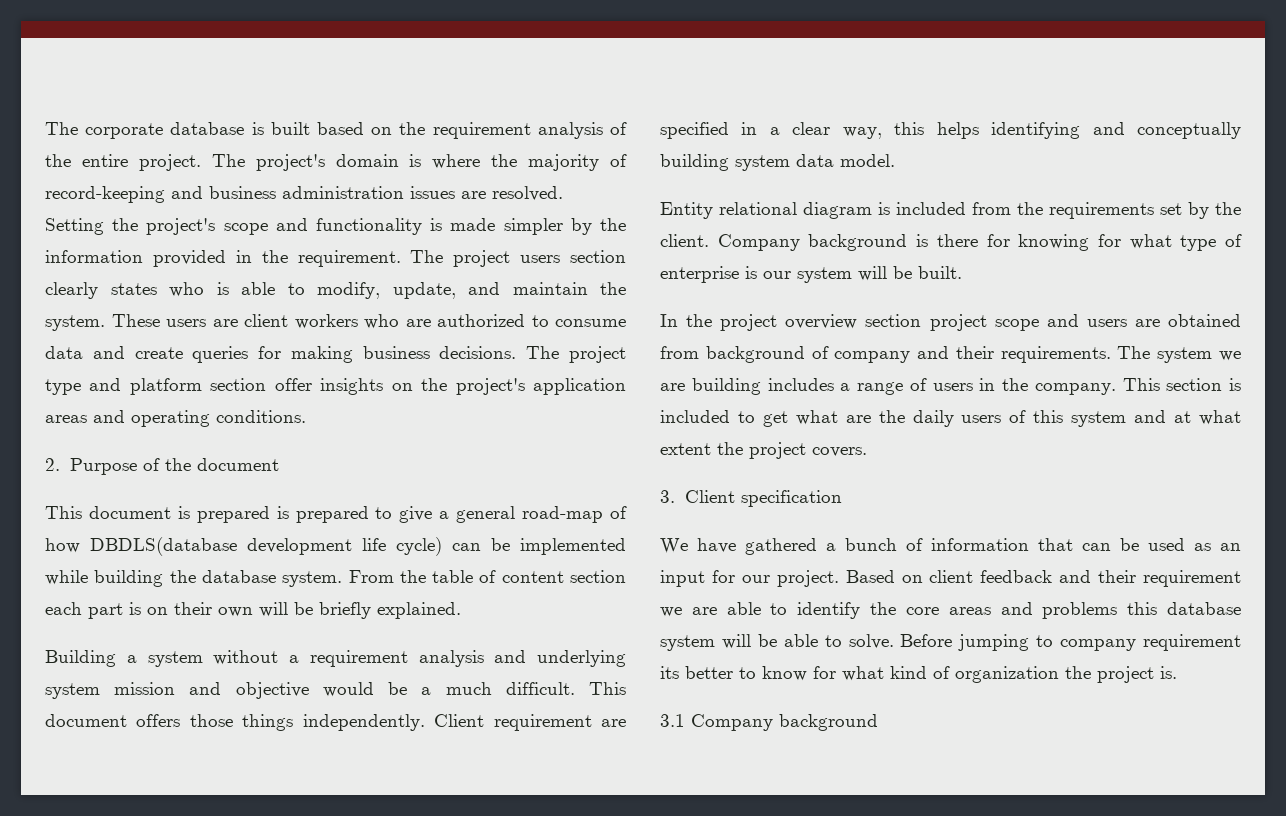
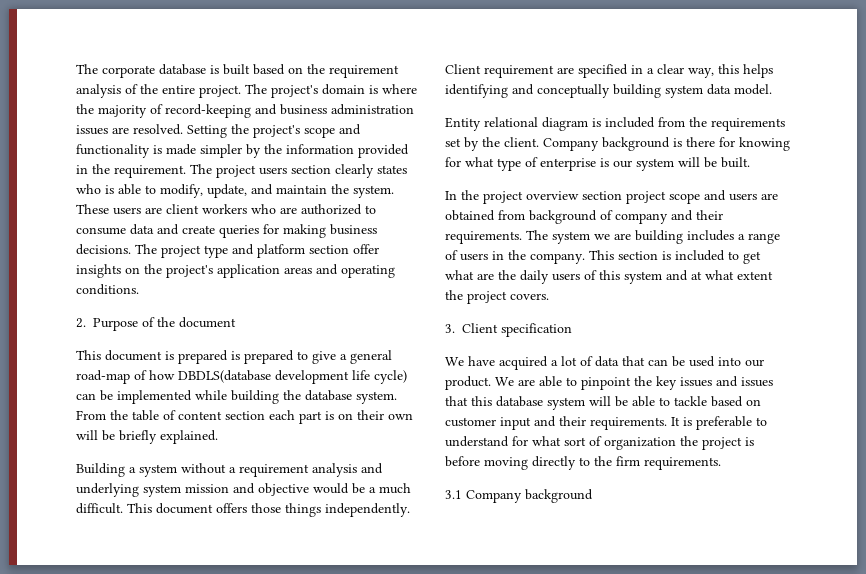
[745,538,1241,555] [660,570,1241,587] [660,602,1118,619] gathered a bunch of information that can be used as an input for our project. Based on client feedback and their requirement we are able to identify the core areas and problems -> [499,356,764,370] [445,376,773,390] [445,396,468,406] acquired a lot of data that can be used into our product. We are able to pinpoint the key issues and issues that
[848,634,1241,651] [660,666,927,681] solve. Before jumping to company requirement its better to know for what kind -> [674,396,761,407] [445,416,767,430] [445,436,586,447] tackle based on customer input and their requirements. It is preferable to understand for what sort
[1160,666,1177,679] is. -> [745,437,754,446] [445,456,721,470] is before moving directly to the firm requirements.

